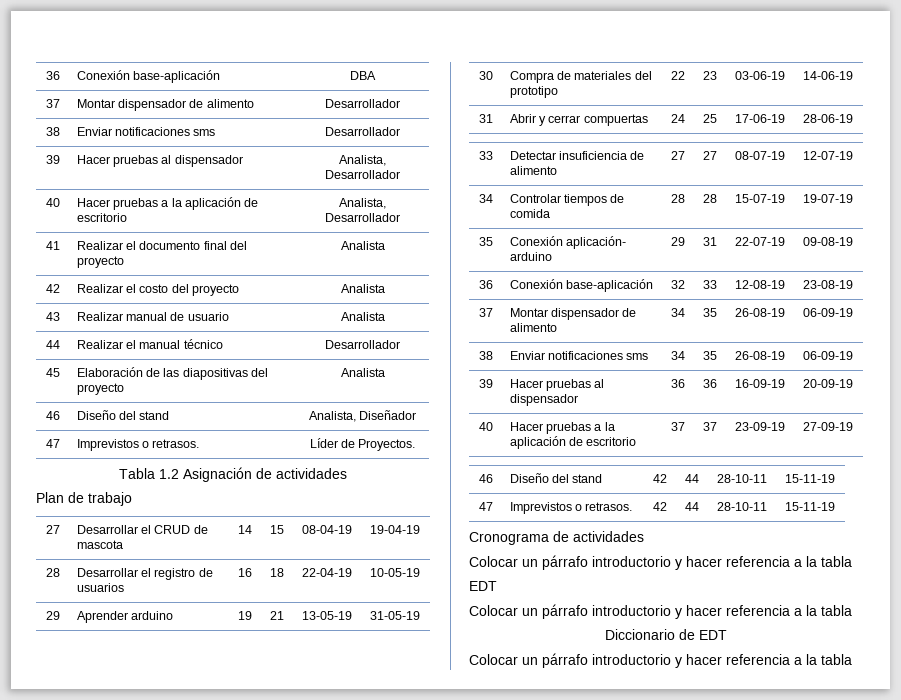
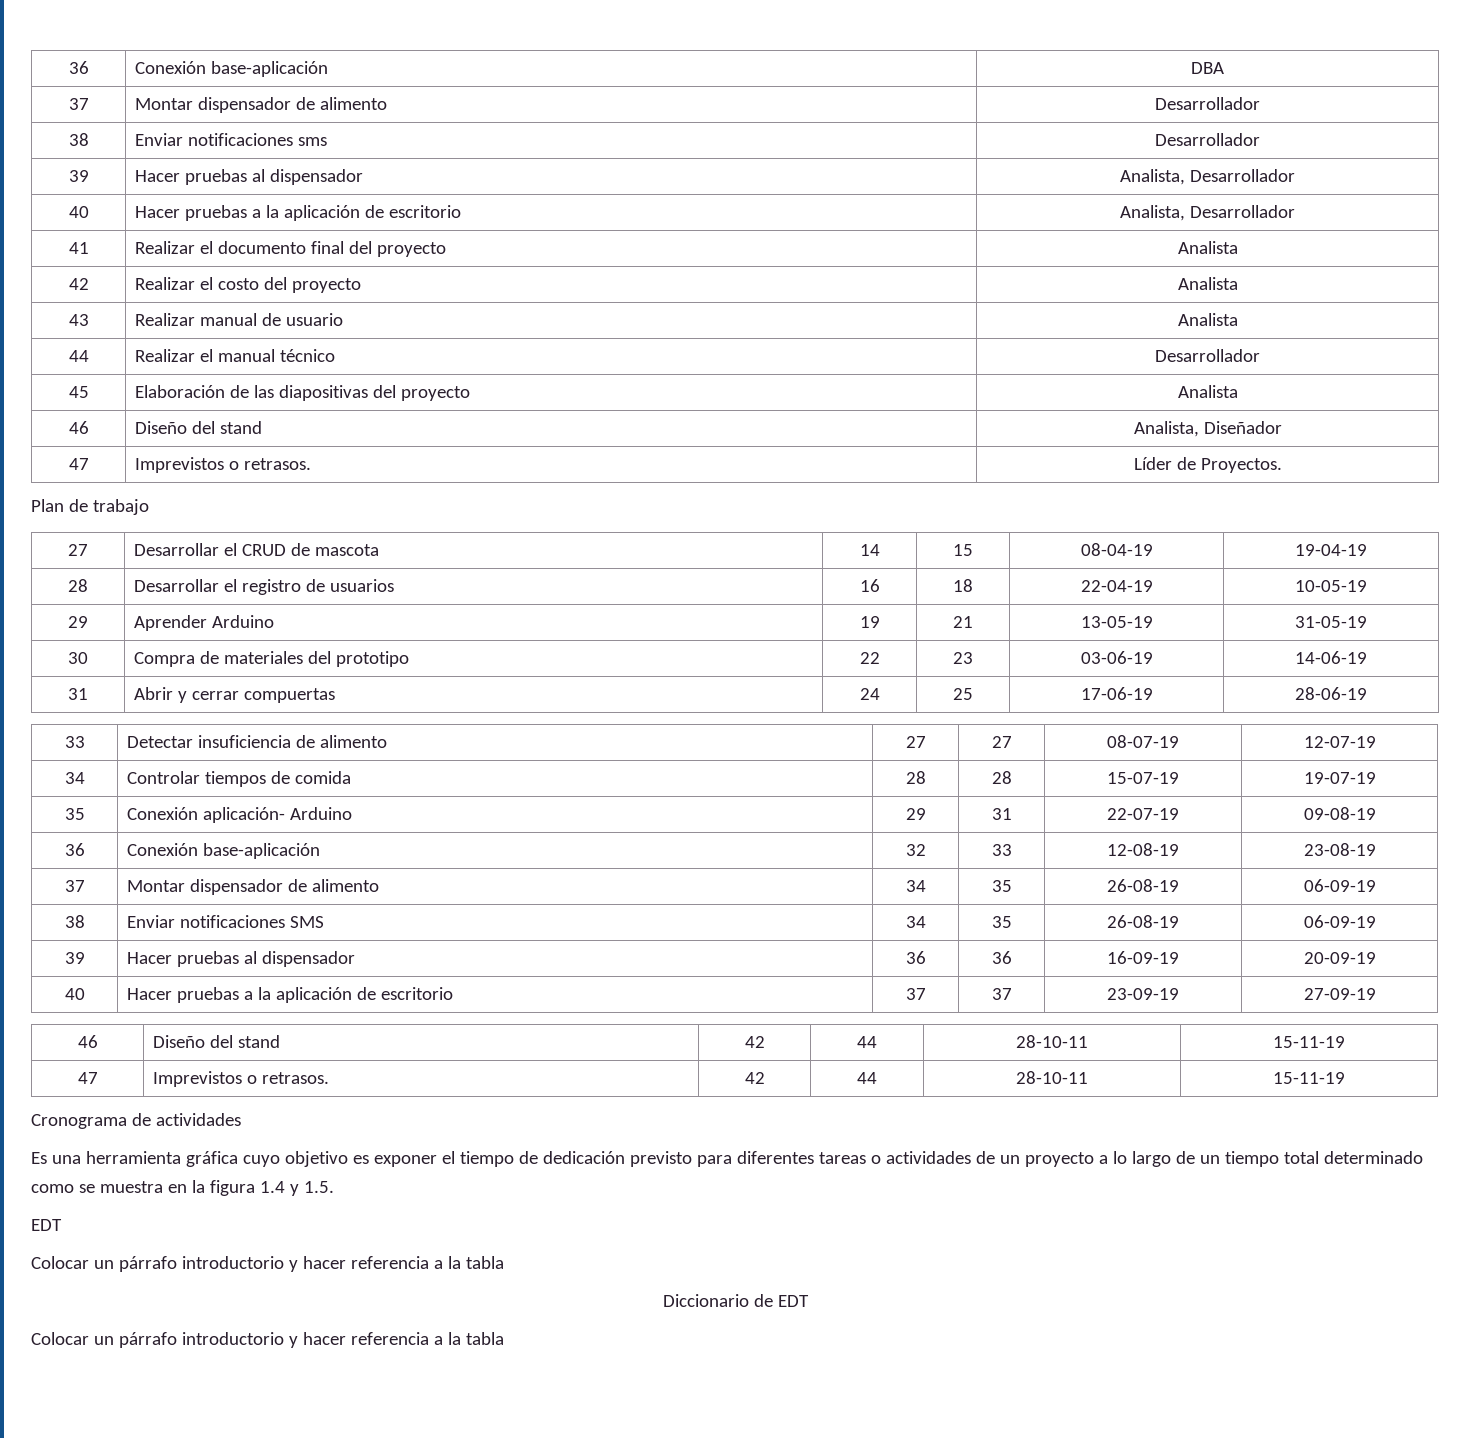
[119,467,347,482] // Tabla 1.2 Asignación de actividades -> (1282, 465) none
[130,611,173,620] arduino -> [211,615,274,628] Arduino
[509,252,552,261] arduino -> [289,807,352,820] Arduino
[626,353,649,360] sms -> [289,916,324,928] SMS
[469,555,852,570] Colocar un párrafo introductorio y hacer referencia a la tabla -> [31,1151,1423,1167] [31,1180,334,1196] Es una herramienta gráfica cuyo objetivo es exponer el tiempo de dedicación previsto para diferentes tareas o actividades de un proyecto a lo largo de un tiempo total determinado como se muestra en la figura 1.4 y 1.5.

